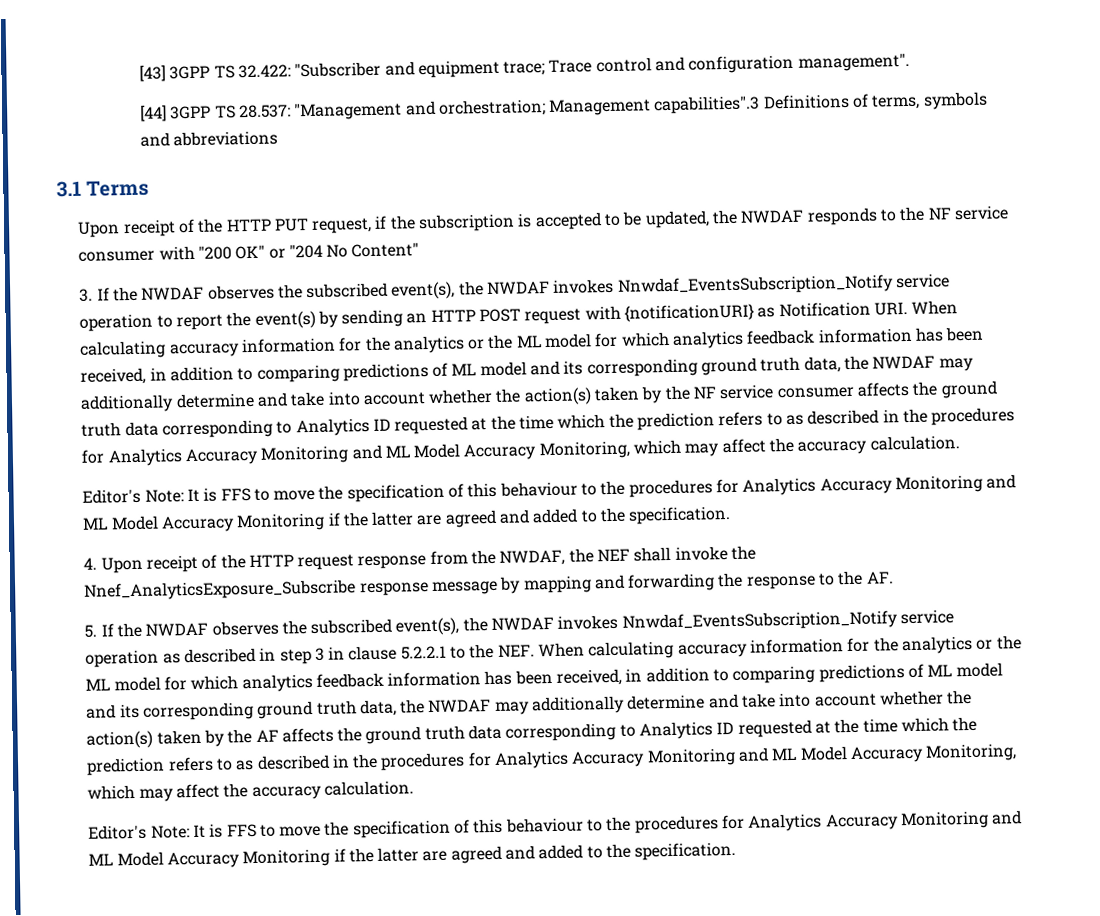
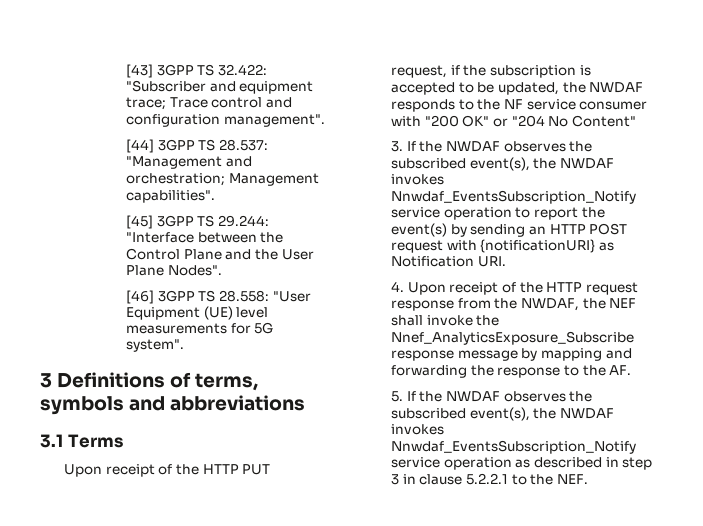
[653,95,761,115] capabilities".3 -> [126,190,216,203] [126,215,270,229] [126,232,284,243] [126,248,314,260] [126,265,222,276] [126,290,311,304] [126,306,269,320] [126,322,274,334] [126,339,185,352] [40,373,52,388] capabilities". // [45] 3GPP TS 29.244: "Interface between the Control Plane and the User Plane Nodes". // [46] 3GPP TS 28.558: "User Equipment (UE) level measurements for 5G system". // 3
[911,300,959,315] [79,326,985,359] [80,355,974,385] [80,380,998,413] [81,407,1016,439] [81,435,960,467] [82,474,1017,504] [82,505,732,533] When calculating accuracy information for the analytics or the ML model for which analytics feedback information has been received, in addition to comparing predictions of ML model and its corresponding ground truth data, the NWDAF may additionally determine and take into account whether the action(s) taken by the NF service consumer affects the ground truth data corresponding to Analytics ID requested at the time which the prediction refers to as described in the procedures for Analytics Accuracy Monitoring and ML Model Accuracy Monitoring, which may affect the accuracy calculation. // Editor's Note: It is FFS to move the specification of this behaviour to the procedures for Analytics Accuracy Monitoring and ML Model Accuracy Monitoring if the latter are agreed and added to the specification. -> (506, 261) none
[538,635,1022,660] [85,662,1003,693] [86,689,973,721] [86,716,978,749] [86,743,1018,776] [87,780,414,802] [88,810,1023,840] [88,841,737,869] When calculating accuracy information for the analytics or the ML model for which analytics feedback information has been received, in addition to comparing predictions of ML model and its corresponding ground truth data, the NWDAF may additionally determine and take into account whether the action(s) taken by the AF affects the ground truth data corresponding to Analytics ID requested at the time which the prediction refers to as described in the procedures for Analytics Accuracy Monitoring and ML Model Accuracy Monitoring, which may affect the accuracy calculation. // Editor's Note: It is FFS to move the specification of this behaviour to the procedures for Analytics Accuracy Monitoring and ML Model Accuracy Monitoring if the latter are agreed and added to the specification. -> (589, 479) none

